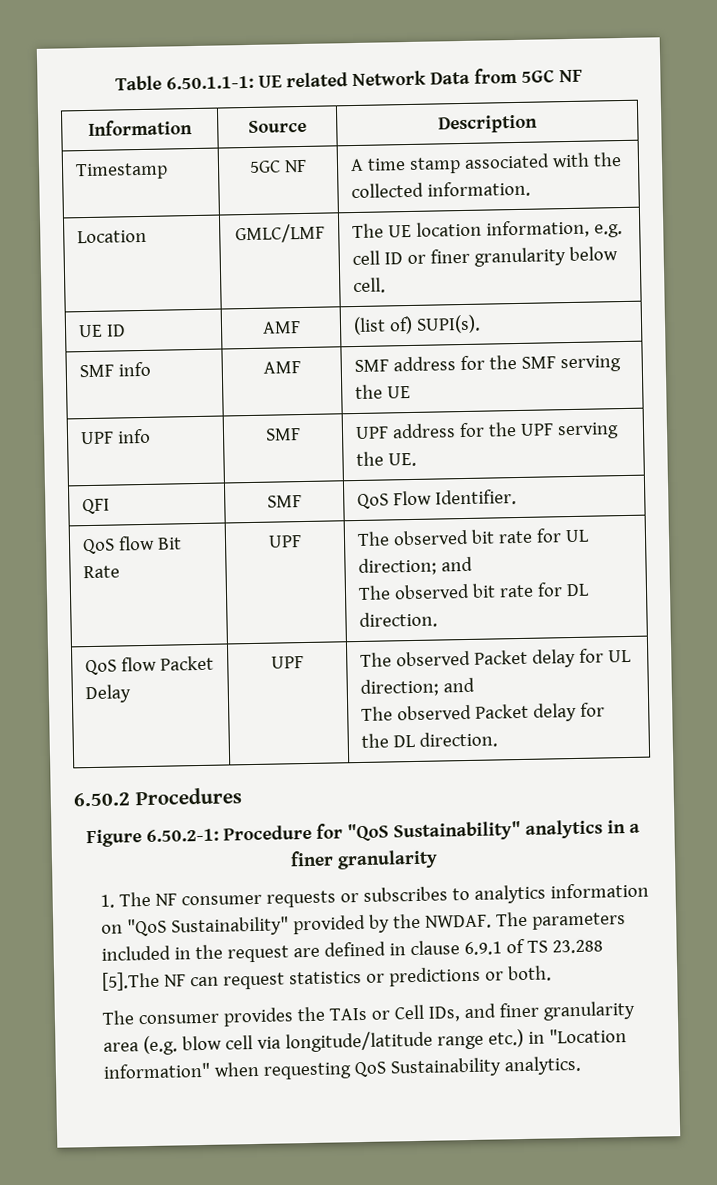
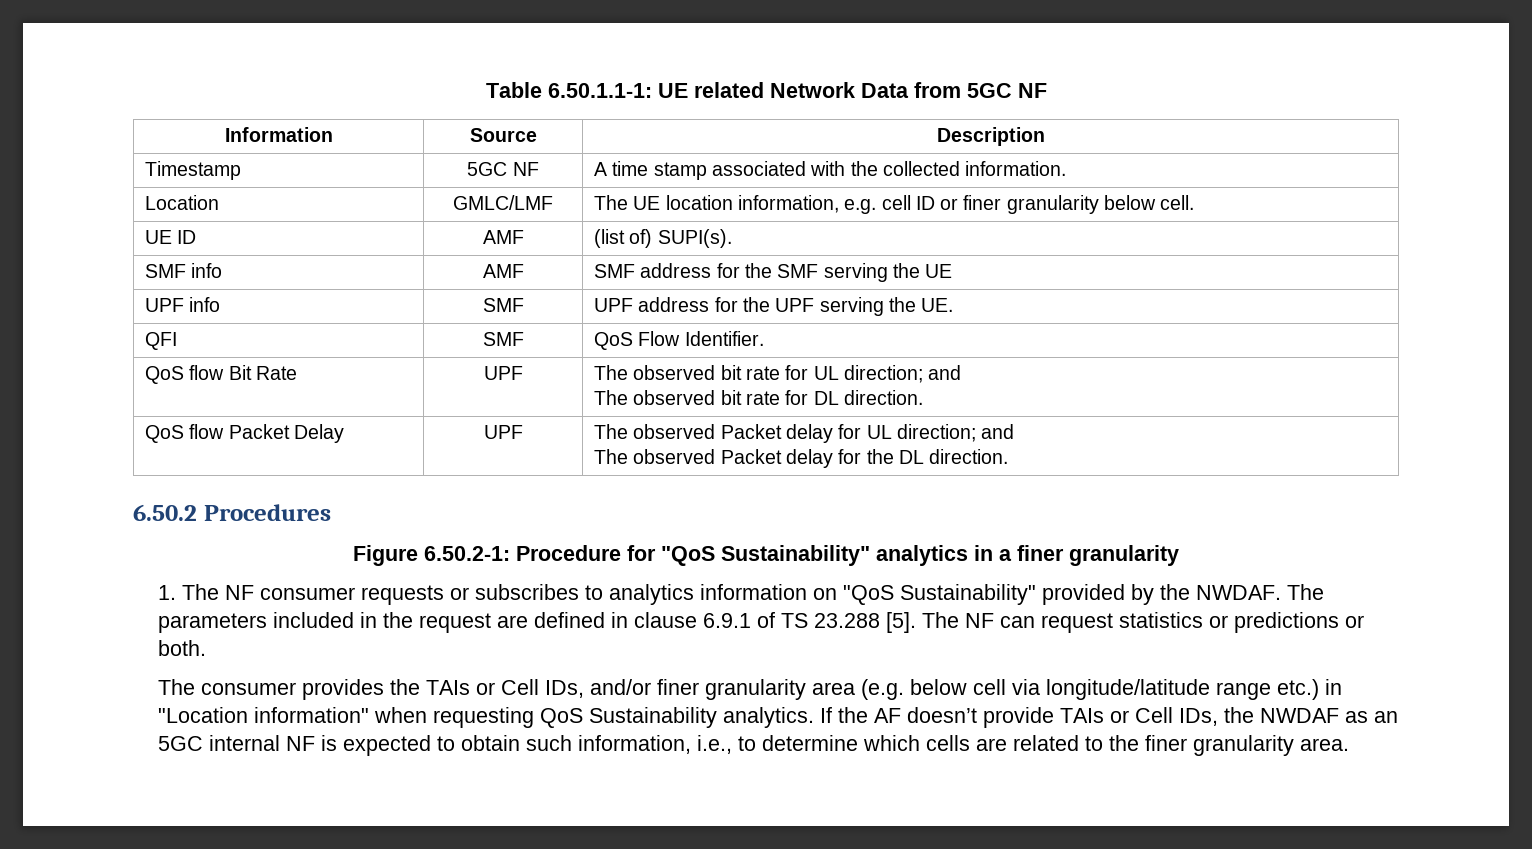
[101,971,160,991] [5].The -> [886,612,960,633] [5]. The
[463,1003,496,1019] and -> [590,679,652,695] and/or
[181,1035,222,1051] blow -> [910,679,968,695] below
(582, 1065) none -> [820,707,1399,728] [158,735,1350,756] If the AF doesn’t provide TAIs or Cell IDs, the NWDAF as an 5GC internal NF is expected to obtain such information, i.e., to determine which cells are related to the finer granularity area.

